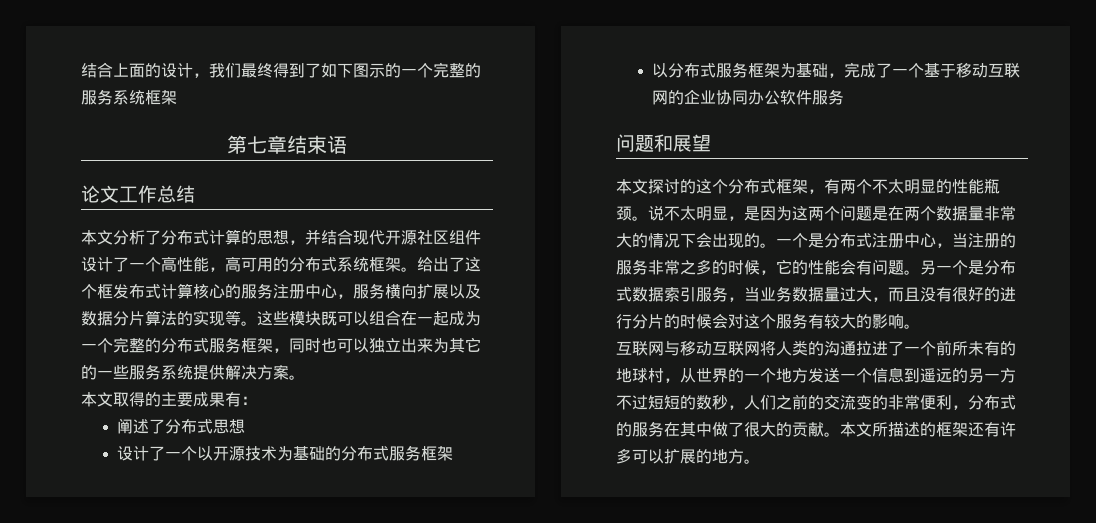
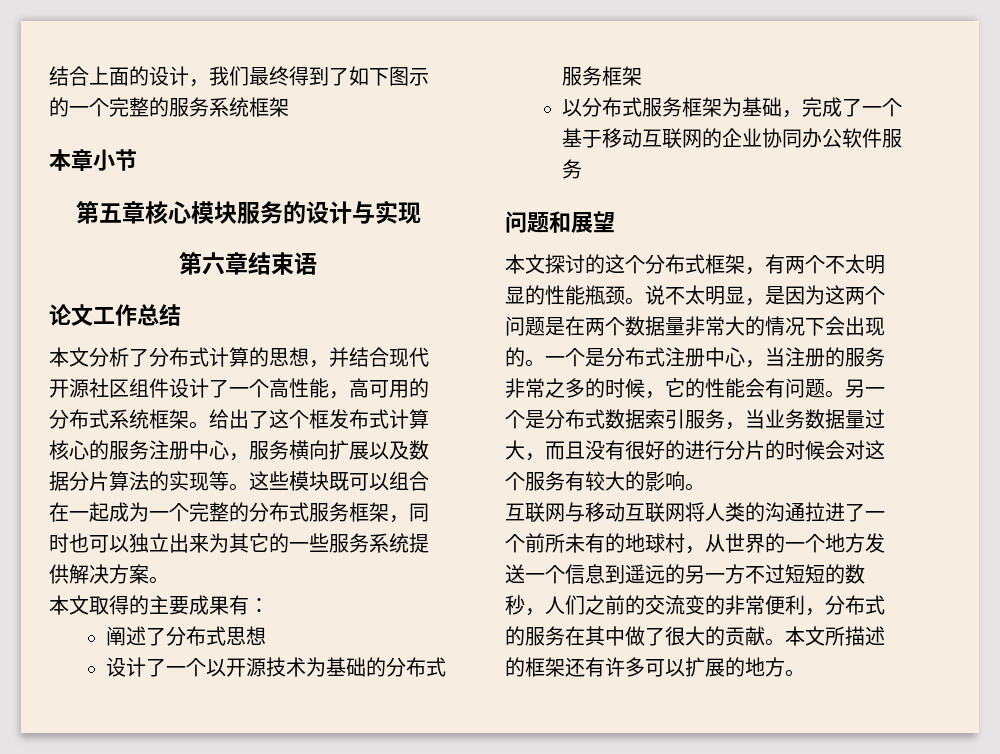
[227,135,267,154] // 第七 -> [49,149,137,171] [75,200,421,224] [179,252,225,275] // 本章小节 // 第五章核心模块服务的设计与实现 // 第六

